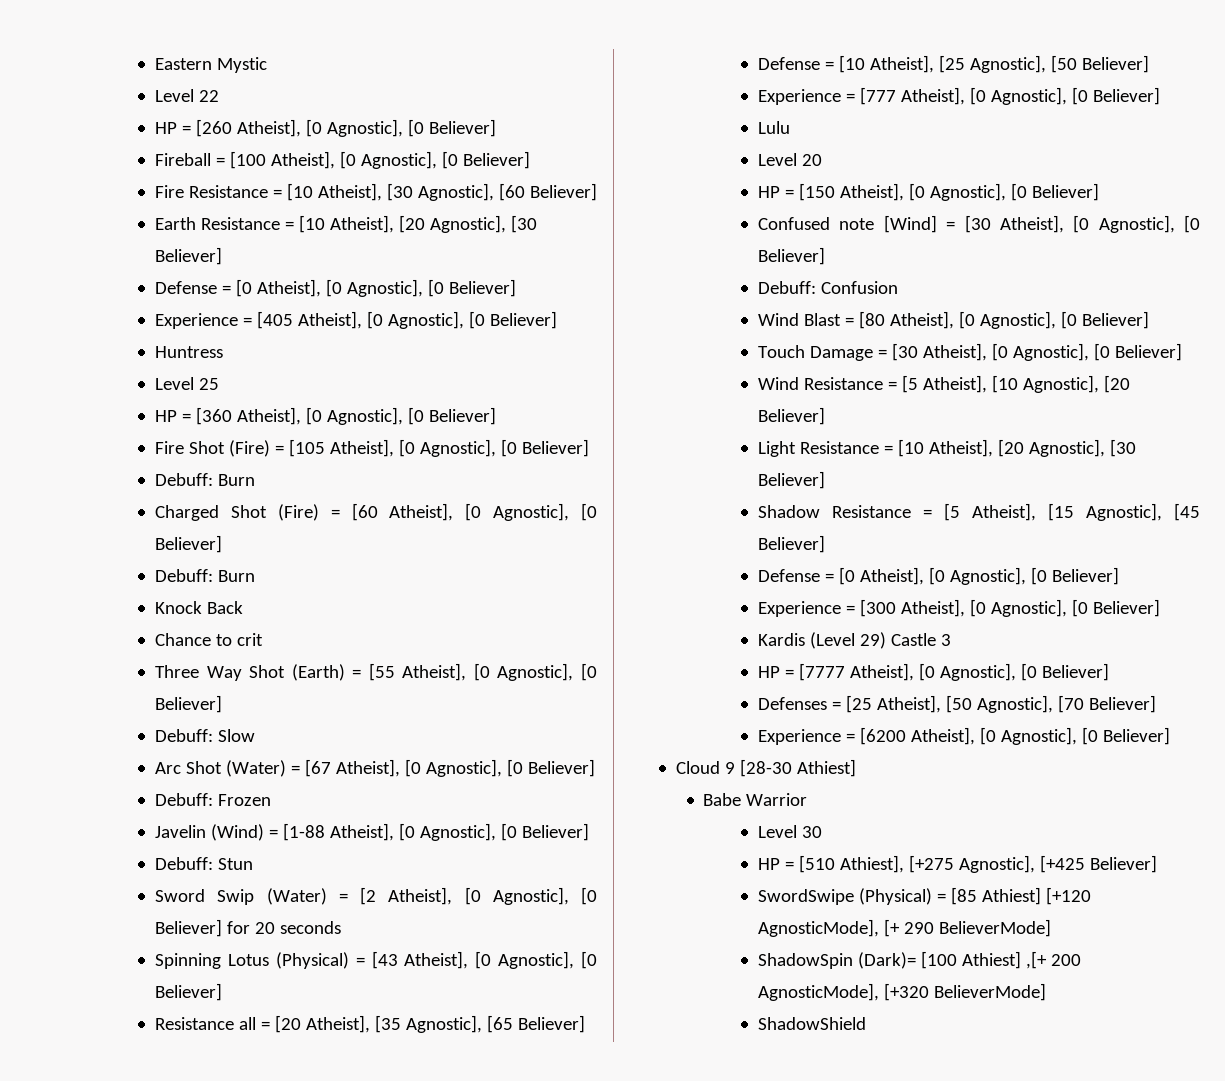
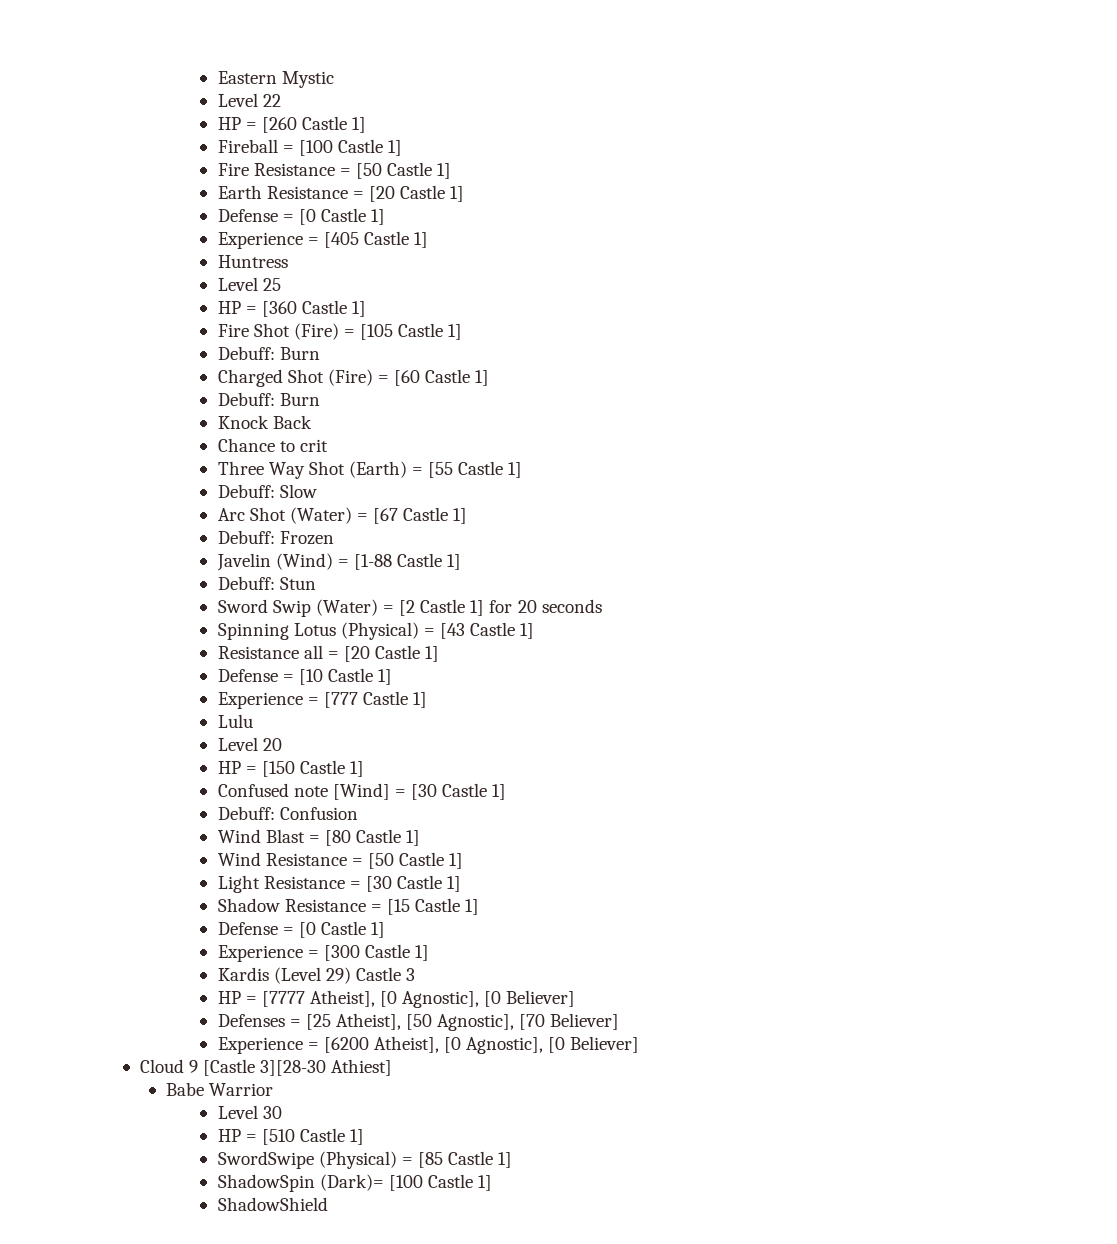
[237,119,496,137] [155,151,530,169] [155,183,597,201] [155,215,537,233] [155,247,223,265] [155,279,516,297] [155,311,557,329] Atheist], [0 Agnostic], [0 Believer] // Fireball = [100 Atheist], [0 Agnostic], [0 Believer] // Fire Resistance = [10 Atheist], [30 Agnostic], [60 Believer] // Earth Resistance = [10 Atheist], [20 Agnostic], [30 Believer] // Defense = [0 Atheist], [0 Agnostic], [0 Believer] // Experience = [405 Atheist], [0 Agnostic], [0 Believer] -> [301,116,367,133] [217,139,403,156] [217,162,452,179] [217,185,465,202] [217,208,386,225] [217,231,429,249] Castle 1] // Fireball = [100 Castle 1] // Fire Resistance = [50 Castle 1] // Earth Resistance = [20 Castle 1] // Defense = [0 Castle 1] // Experience = [405 Castle 1]
[237,407,496,425] Atheist], [0 Agnostic], [0 Believer] -> [301,300,367,317] Castle 1]
[329,439,589,457] Atheist], [0 Agnostic], [0 Believer] -> [398,323,463,340] Castle 1]
[389,503,597,521] [155,535,223,553] Atheist], [0 Agnostic], [0 Believer] -> [425,369,490,386] Castle 1]
[402,663,597,681] [155,695,223,713] Atheist], [0 Agnostic], [0 Believer] -> [458,461,523,478] Castle 1]
[335,759,595,777] Atheist], [0 Agnostic], [0 Believer] -> [403,507,468,524] Castle 1]
[330,823,589,841] Atheist], [0 Agnostic], [0 Believer] -> [397,553,462,570] Castle 1]
[388,887,597,905] [155,919,223,937] Atheist], [0 Agnostic], [0 Believer] -> [420,599,485,616] Castle 1]
[404,951,597,969] [155,983,223,1001] Atheist], [0 Agnostic], [0 Believer] -> [470,622,535,639] Castle 1]
[306,1015,585,1033] [758,55,1149,73] [758,87,1160,105] Atheist], [35 Agnostic], [65 Believer] // Defense = [10 Atheist], [25 Agnostic], [50 Believer] // Experience = [777 Atheist], [0 Agnostic], [0 Believer] -> [375,645,440,662] [217,668,393,685] [217,691,428,709] Castle 1] // Defense = [10 Castle 1] // Experience = [777 Castle 1]
[840,183,1099,201] Atheist], [0 Agnostic], [0 Believer] -> [299,760,365,777] Castle 1]
[999,215,1200,233] [758,247,826,265] Atheist], [0 Agnostic], [0 Believer] -> [442,783,507,800] Castle 1]
[890,311,1149,329] [758,343,1182,361] [758,375,1130,393] [758,407,826,425] [758,439,1136,457] [758,471,826,489] [758,503,1200,521] [758,535,826,553] [758,567,1119,585] [758,599,1160,617] Atheist], [0 Agnostic], [0 Believer] // Touch Damage = [30 Atheist], [0 Agnostic], [0 Believer] // Wind Resistance = [5 Atheist], [10 Agnostic], [20 Believer] // Light Resistance = [10 Atheist], [20 Agnostic], [30 Believer] // Shadow Resistance = [5 Atheist], [15 Agnostic], [45 Believer] // Defense = [0 Atheist], [0 Agnostic], [0 Believer] // Experience = [300 Atheist], [0 Agnostic], [0 Believer] -> [356,829,421,846] [217,852,464,869] [217,875,462,893] [217,898,480,915] [217,921,386,938] [217,944,430,962] Castle 1] // Wind Resistance = [50 Castle 1] // Light Resistance = [30 Castle 1] // Shadow Resistance = [15 Castle 1] // Defense = [0 Castle 1] // Experience = [300 Castle 1]
[739,759,792,777] [28-30 -> [203,1059,327,1076] [Castle 3][28-30
[840,855,1157,873] Athiest], [+275 Agnostic], [+425 Believer] -> [299,1128,365,1145] Castle 1]
[982,887,1091,905] [758,919,1052,937] [758,951,1081,969] [758,983,1047,1001] Athiest] [+120 AgnosticMode], [+ 290 BelieverMode] // ShadowSpin (Dark)= [100 Athiest] ,[+ 200 AgnosticMode], [+320 BelieverMode] -> [448,1151,513,1168] [217,1174,493,1192] Castle 1] // ShadowSpin (Dark)= [100 Castle 1]

